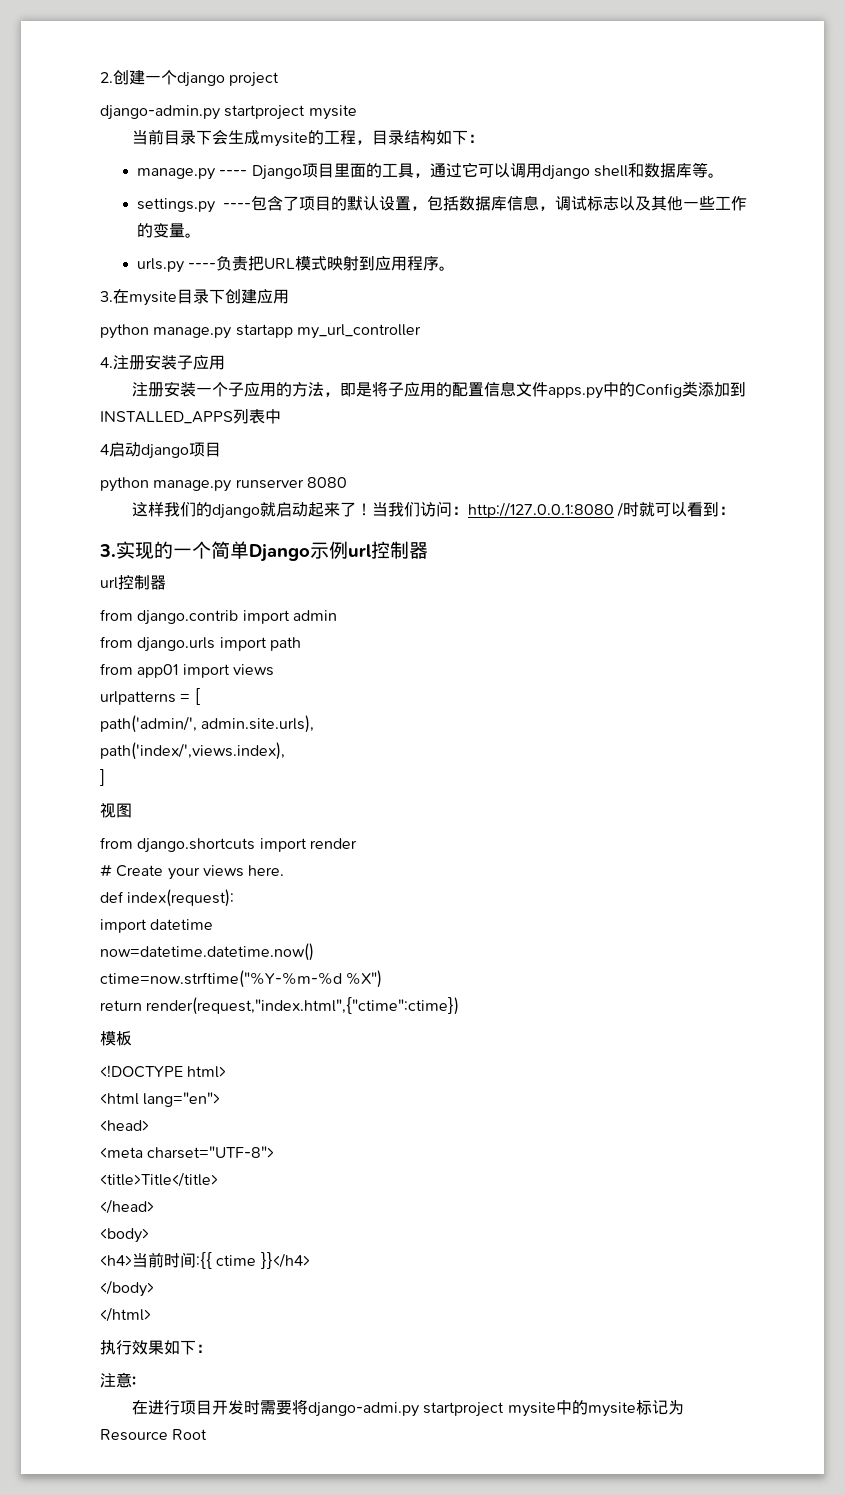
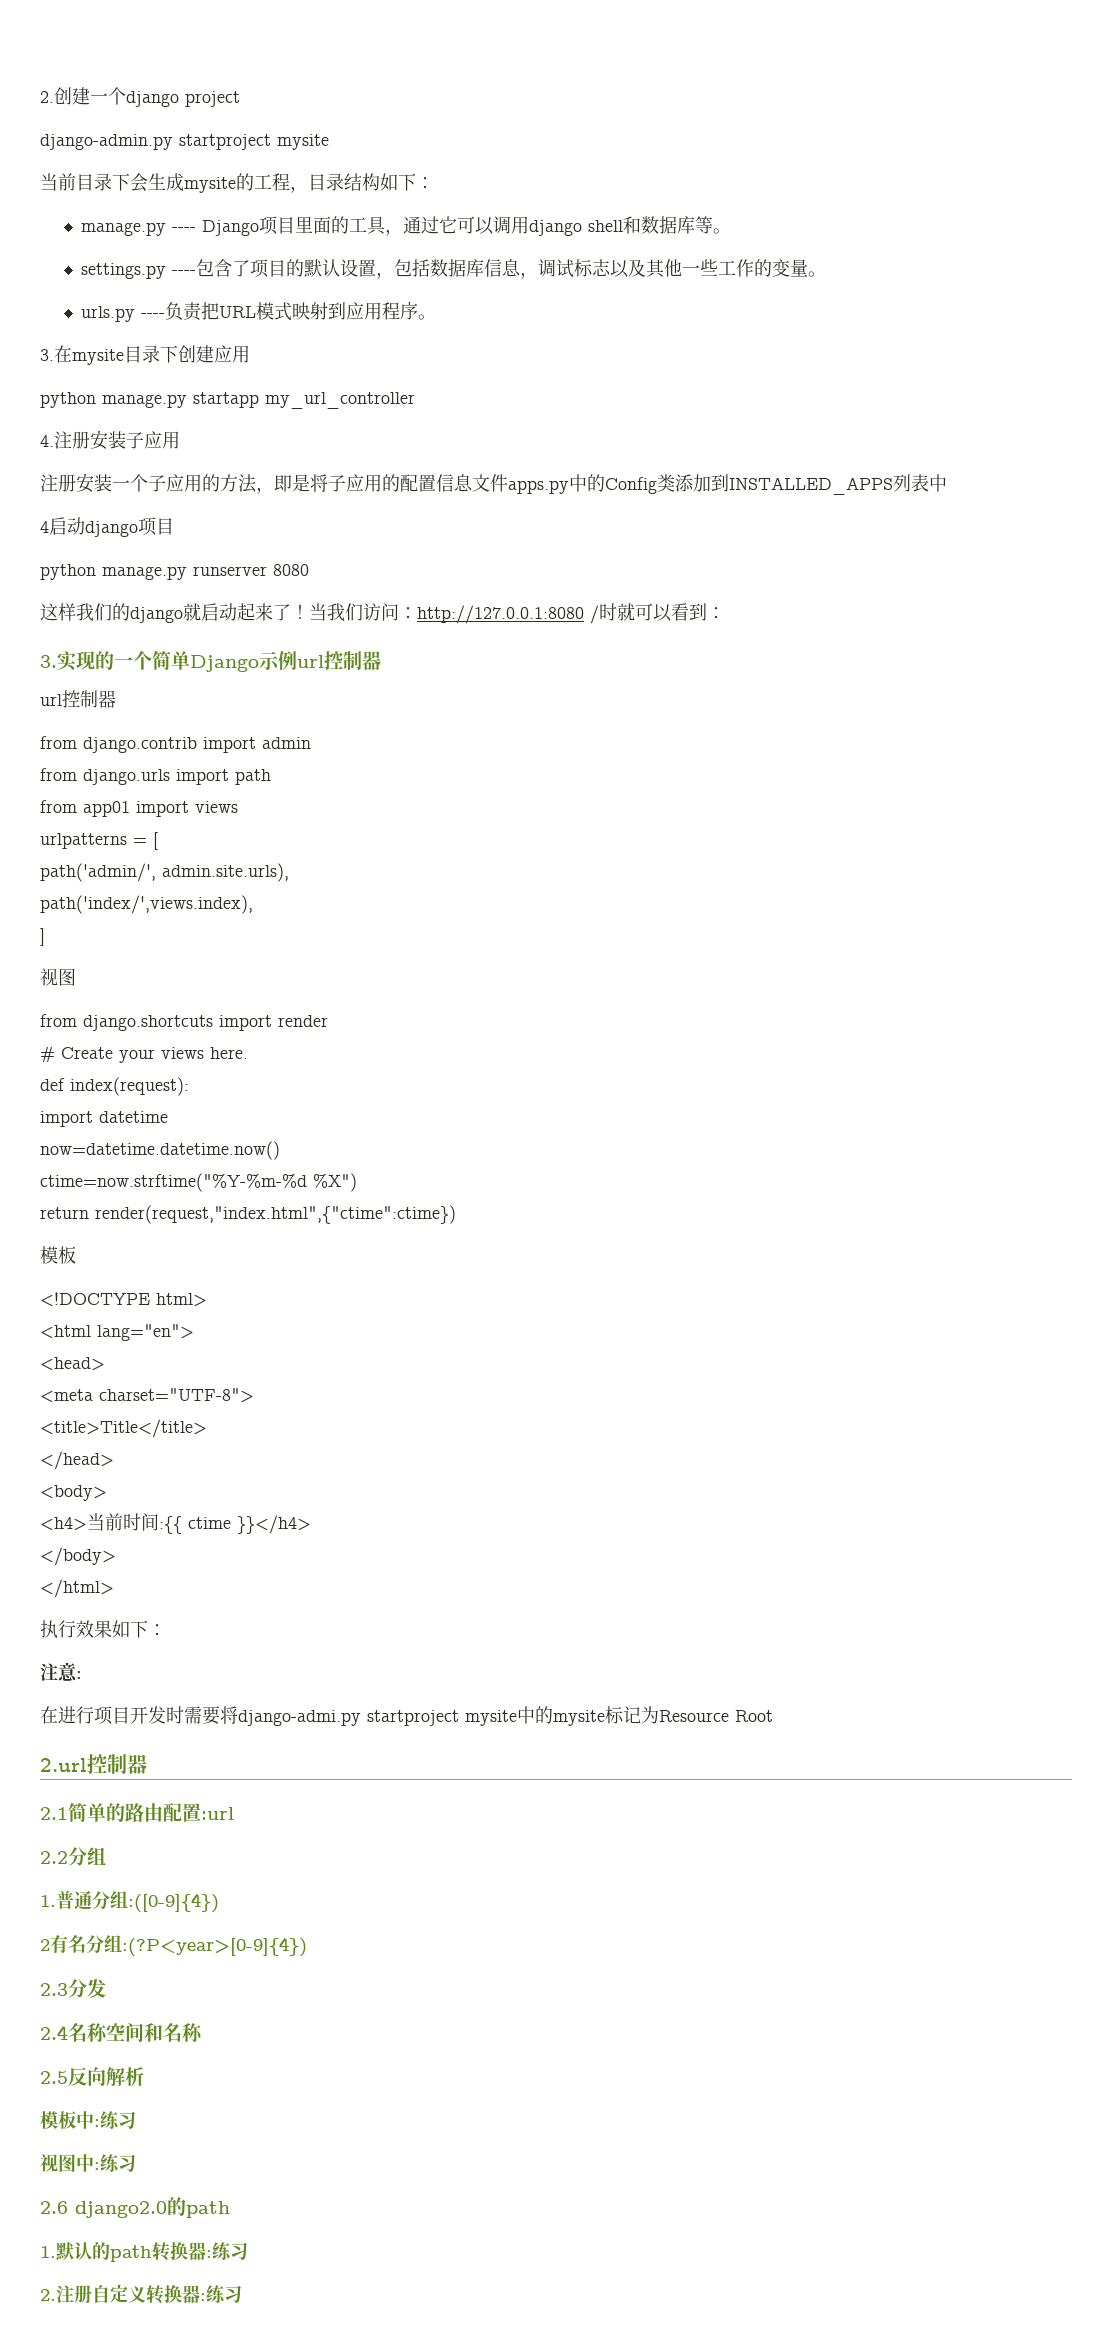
(208, 1434) none -> [40,1754,147,1774] [40,1803,234,1822] [40,1847,106,1866] [40,1891,219,1913] [40,1935,307,1957] [40,1979,106,1998] [40,2023,203,2042] [40,2067,144,2086] [40,2111,136,2129] [40,2154,136,2172] [40,2197,230,2218] [40,2241,248,2262] [40,2284,242,2304] // 2.url控制器 // 2.1简单的路由配置:url // 2.2分组 // 1.普通分组:([0-9]{4}) // 2有名分组:(?P<year>[0-9]{4}) // 2.3分发 // 2.4名称空间和名称 // 2.5反向解析 // 模板中:练习 // 视图中:练习 // 2.6 django2.0的path // 1.默认的path转换器:练习 // 2.注册自定义转换器:练习

